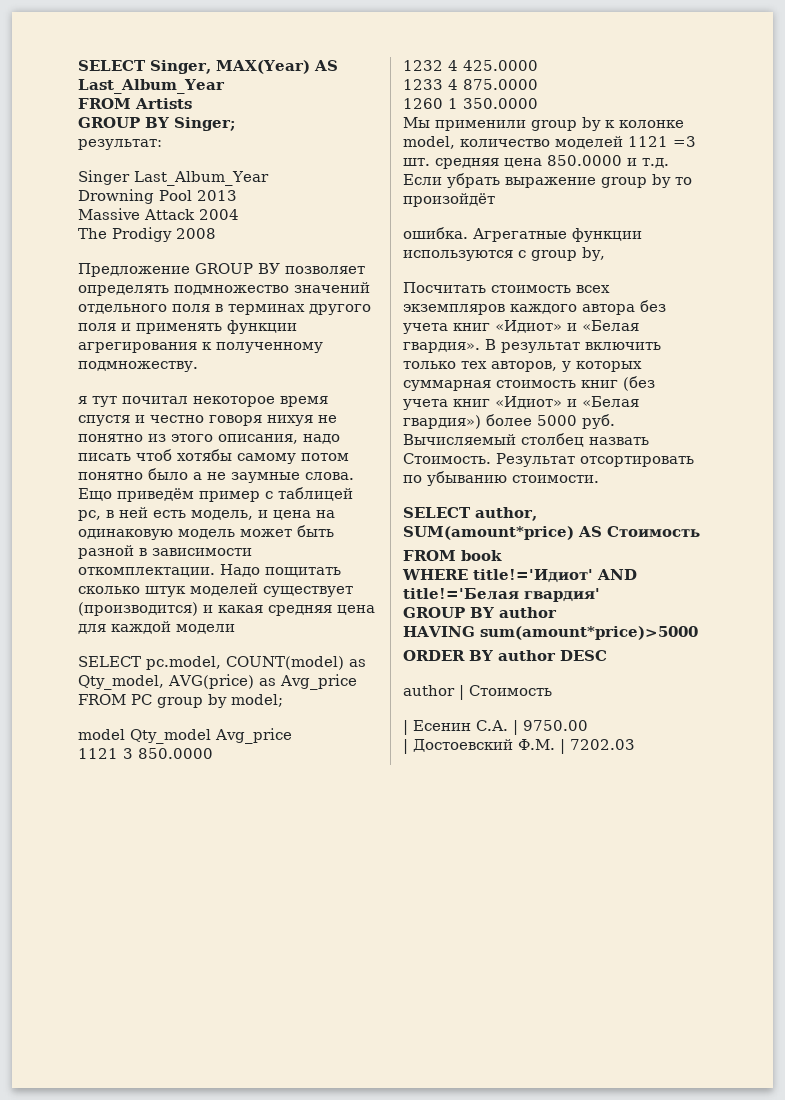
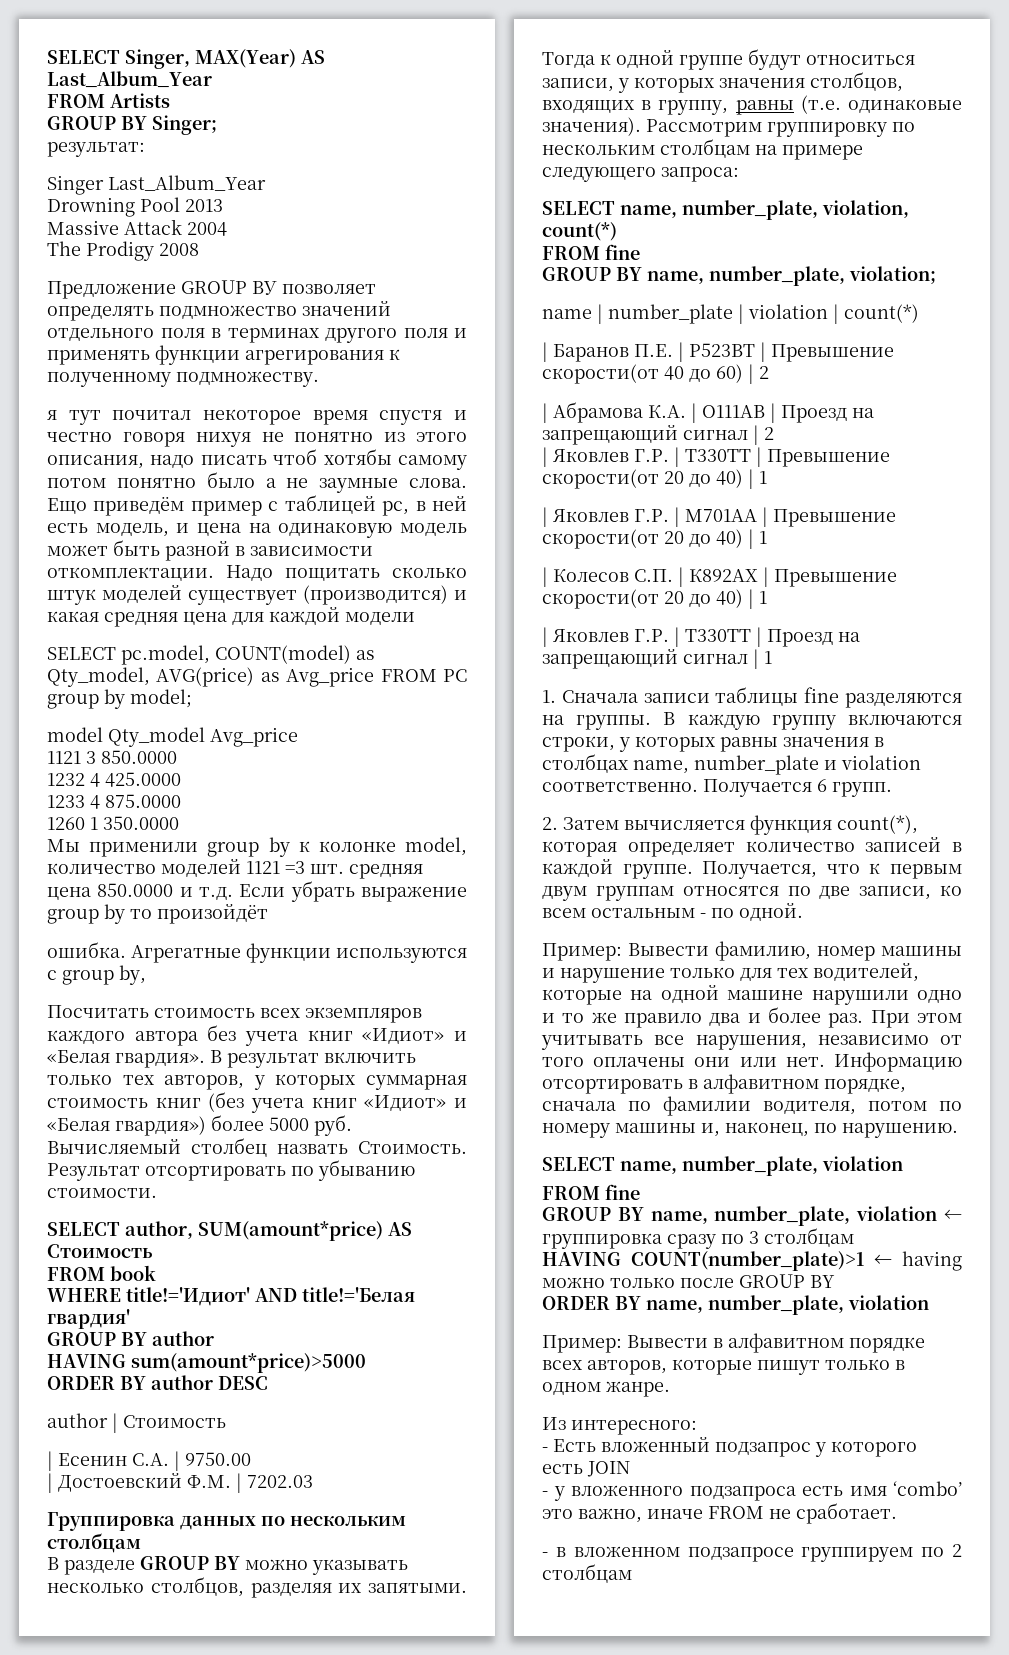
(635, 744) none -> [47,1512,406,1531] [47,1533,141,1553] [47,1556,408,1575] [47,1577,467,1598] [542,49,915,70] [542,72,903,93] [542,95,962,115] [542,117,915,137] [542,139,863,160] [542,167,739,182] [542,200,909,220] [542,222,617,241] [542,244,640,260] [542,266,936,286] [542,304,919,324] [542,342,894,362] [542,364,769,384] [542,402,874,423] [542,425,774,445] [542,447,890,467] [542,469,767,489] [542,507,896,527] [542,529,767,549] [542,567,897,587] [542,589,767,609] [542,627,860,647] [542,649,772,669] [542,687,962,708] [542,712,962,730] [542,736,884,752] [542,754,921,775] [542,779,892,797] [542,815,918,835] [542,837,962,857] [542,859,962,879] [542,885,962,901] [542,903,803,921] [542,941,962,961] [542,963,919,983] [542,985,962,1005] [542,1007,962,1028] [541,1035,962,1050] [542,1052,962,1072] [542,1074,906,1094] [542,1096,962,1116] [542,1122,958,1138] [542,1156,903,1176] [542,1184,640,1200] [542,1206,962,1226] [542,1228,854,1249] [542,1251,962,1271] [542,1274,835,1288] [542,1295,929,1315] [542,1333,925,1353] [542,1359,905,1375] [542,1381,670,1397] [542,1417,697,1435] [542,1437,917,1457] [542,1461,630,1477] [542,1481,962,1501] [542,1503,897,1524] [542,1544,962,1562] [542,1564,632,1583] // Группировка данных по нескольким столбцам // В разделе GROUP BY можно указывать несколько столбцов, разделяя их запятыми. Тогда к одной группе будут относиться записи, у которых значения столбцов, входящих в группу, равны (т.е. одинаковые значения). Рассмотрим группировку по нескольким столбцам на примере следующего запроса: // SELECT name, number_plate, violation, count(*) // FROM fine // GROUP BY name, number_plate, violation; // name | number_plate | violation | count(*) // | Баранов П.Е. | Р523ВТ | Превышение скорости(от 40 до 60) | 2 // | Абрамова К.А. | О111АВ | Проезд на запрещающий сигнал | 2 // | Яковлев Г.Р. | Т330ТТ | Превышение скорости(от 20 до 40) | 1 // | Яковлев Г.Р. | М701АА | Превышение скорости(от 20 до 40) | 1 // | Колесов С.П. | К892АХ | Превышение скорости(от 20 до 40) | 1 // | Яковлев Г.Р. | Т330ТТ | Проезд на запрещающий сигнал | 1 // 1. Сначала записи таблицы fine разделяются на группы. В каждую группу включаются строки, у которых равны значения в столбцах name, number_plate и violation соответственно. Получается 6 групп. // 2. Затем вычисляется функция count(*), которая определяет количество записей в каждой группе. Получается, что к первым двум группам относятся по две записи, ко всем остальным - по одной. // Пример: Вывести фамилию, номер машины и нарушение только для тех водителей, которые на одной машине нарушили одно и то же правило два и более раз. При этом учитывать все нарушения, независимо от того оплачены они или нет. Информацию отсортировать в алфавитном порядке, сначала по фамилии водителя, потом по номеру машины и, наконец, по нарушению. // SELECT name, number_plate, violation // FROM fine // GROUP BY name, number_plate, violation ← группировка сразу по 3 столбцам // HAVING COUNT(number_plate)>1 ← having можно только после GROUP BY // ORDER BY name, number_plate, violation // Пример: Вывести в алфавитном порядке всех авторов, которые пишут только в одном жанре. // Из интересного: // - Есть вложенный подзапрос у которого есть JOIN // - у вложенного подзапроса есть имя ‘combo’ это важно, иначе FROM не сработает. // - в вложенном подзапросе группируем по 2 столбцам

